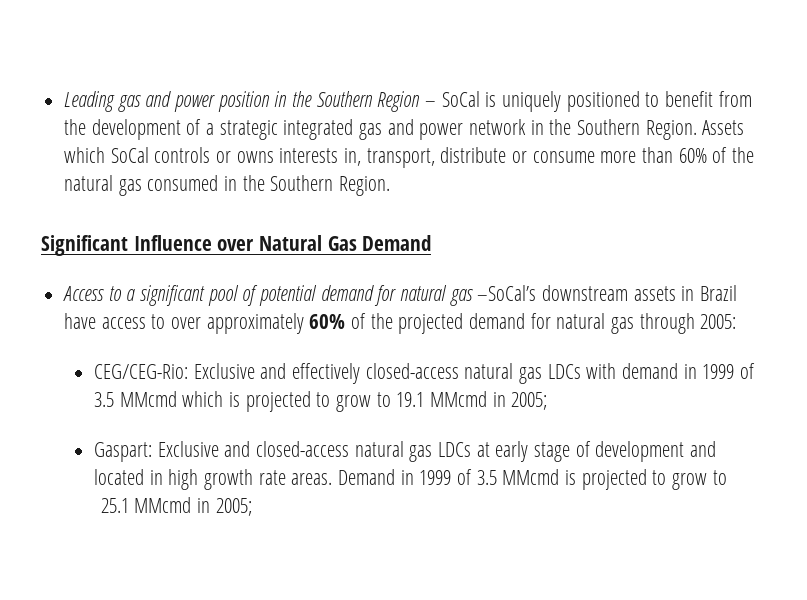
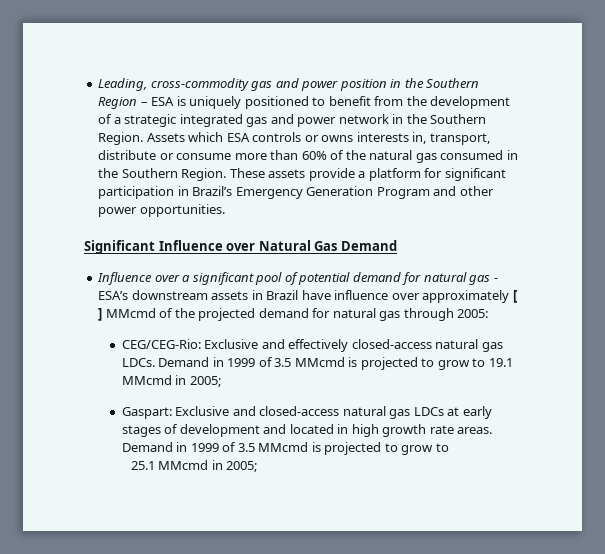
[64,91,116,112] Leading -> [98,78,249,91] Leading, cross-commodity
[441,91,480,107] SoCal -> [151,97,175,106] ESA
[110,147,149,163] SoCal -> [226,133,250,142] ESA
(391, 186) none -> [229,168,506,181] [98,186,494,199] [98,204,225,217] These assets provide a platform for significant participation in Brazil’s Emergency Generation Program and other power opportunities.
[63,286,122,301] Access to -> [97,272,180,285] Influence over
[477,285,537,301] –SoCal’s -> [493,278,498,282] [98,291,129,300] - ESA’s
[101,313,346,334] access to over approximately 60% -> [334,290,517,303] [98,308,156,321] influence over approximately [ ] MMcmd
[547,363,755,379] [93,391,224,407] LDCs with demand in 1999 of 3.5 MMcmd which -> [121,357,345,367] LDCs. Demand in 1999 of 3.5 MMcmd
[533,442,570,462] stage -> [121,425,161,437] stages

